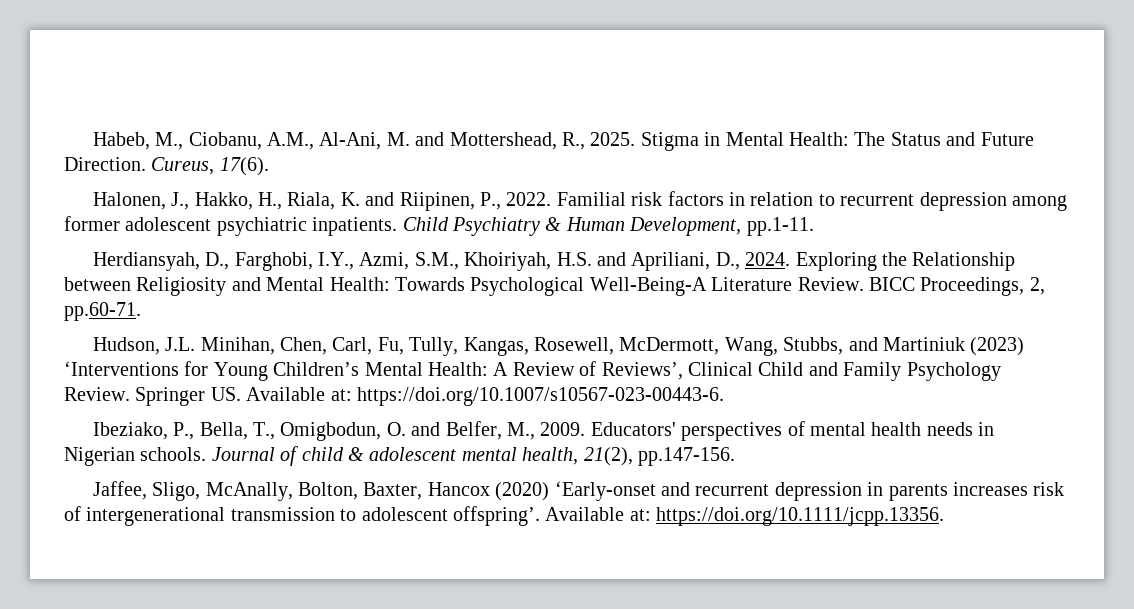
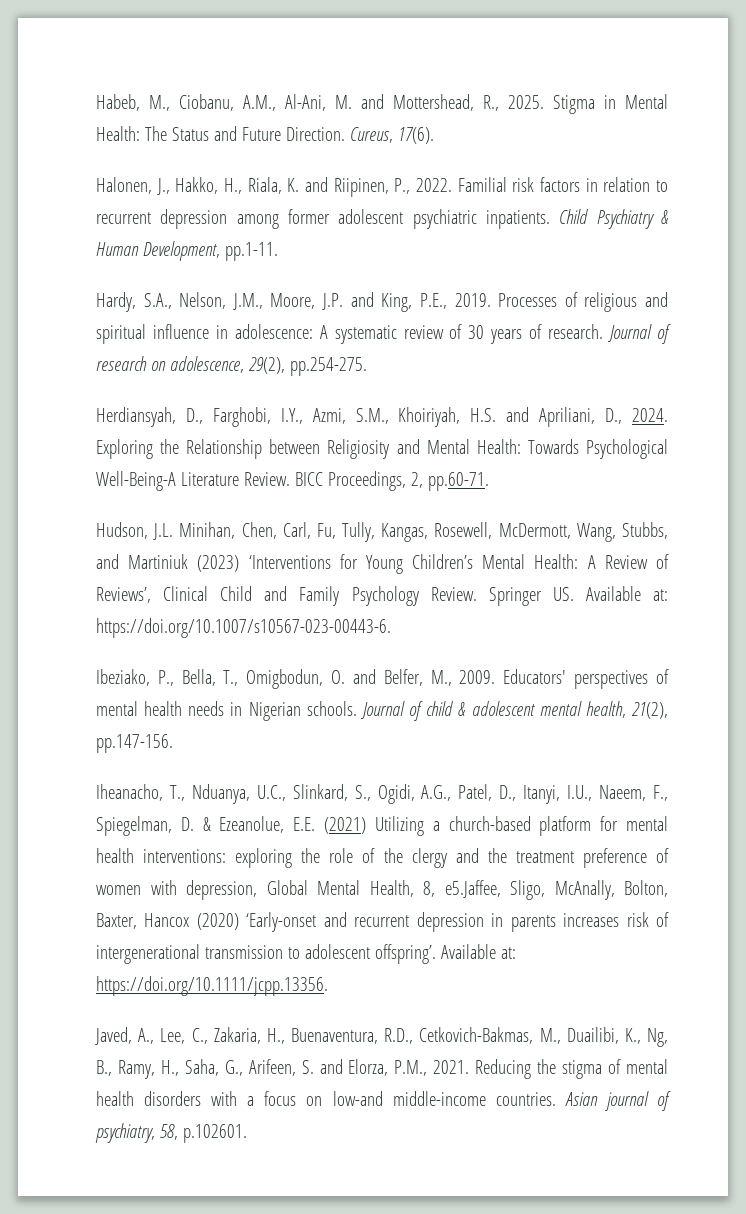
(814, 226) none -> [96,292,668,312] [96,324,671,344] [96,356,367,376] // Hardy, S.A., Nelson, J.M., Moore, J.P. and King, P.E., 2019. Processes of religious and spiritual influence in adolescence: A systematic review of 30 years of research. Journal of research on adolescence, 29(2), pp.254-275.
[92,481,147,500] Jaffee, -> [96,784,669,804] [96,816,668,836] [96,848,669,868] [96,880,501,900] Iheanacho, T., Nduanya, U.C., Slinkard, S., Ogidi, A.G., Patel, D., Itanyi, I.U., Naeem, F., Spiegelman, D. & Ezeanolue, E.E. (2021) Utilizing a church-based platform for mental health interventions: exploring the role of the clergy and the treatment preference of women with depression, Global Mental Health, 8, e5.Jaffee,
(945, 516) none -> [95,1027,668,1047] [96,1059,668,1079] [96,1091,671,1111] [95,1123,247,1143] // Javed, A., Lee, C., Zakaria, H., Buenaventura, R.D., Cetkovich-Bakmas, M., Duailibi, K., Ng, B., Ramy, H., Saha, G., Arifeen, S. and Elorza, P.M., 2021. Reducing the stigma of mental health disorders with a focus on low-and middle-income countries. Asian journal of psychiatry, 58, p.102601.

